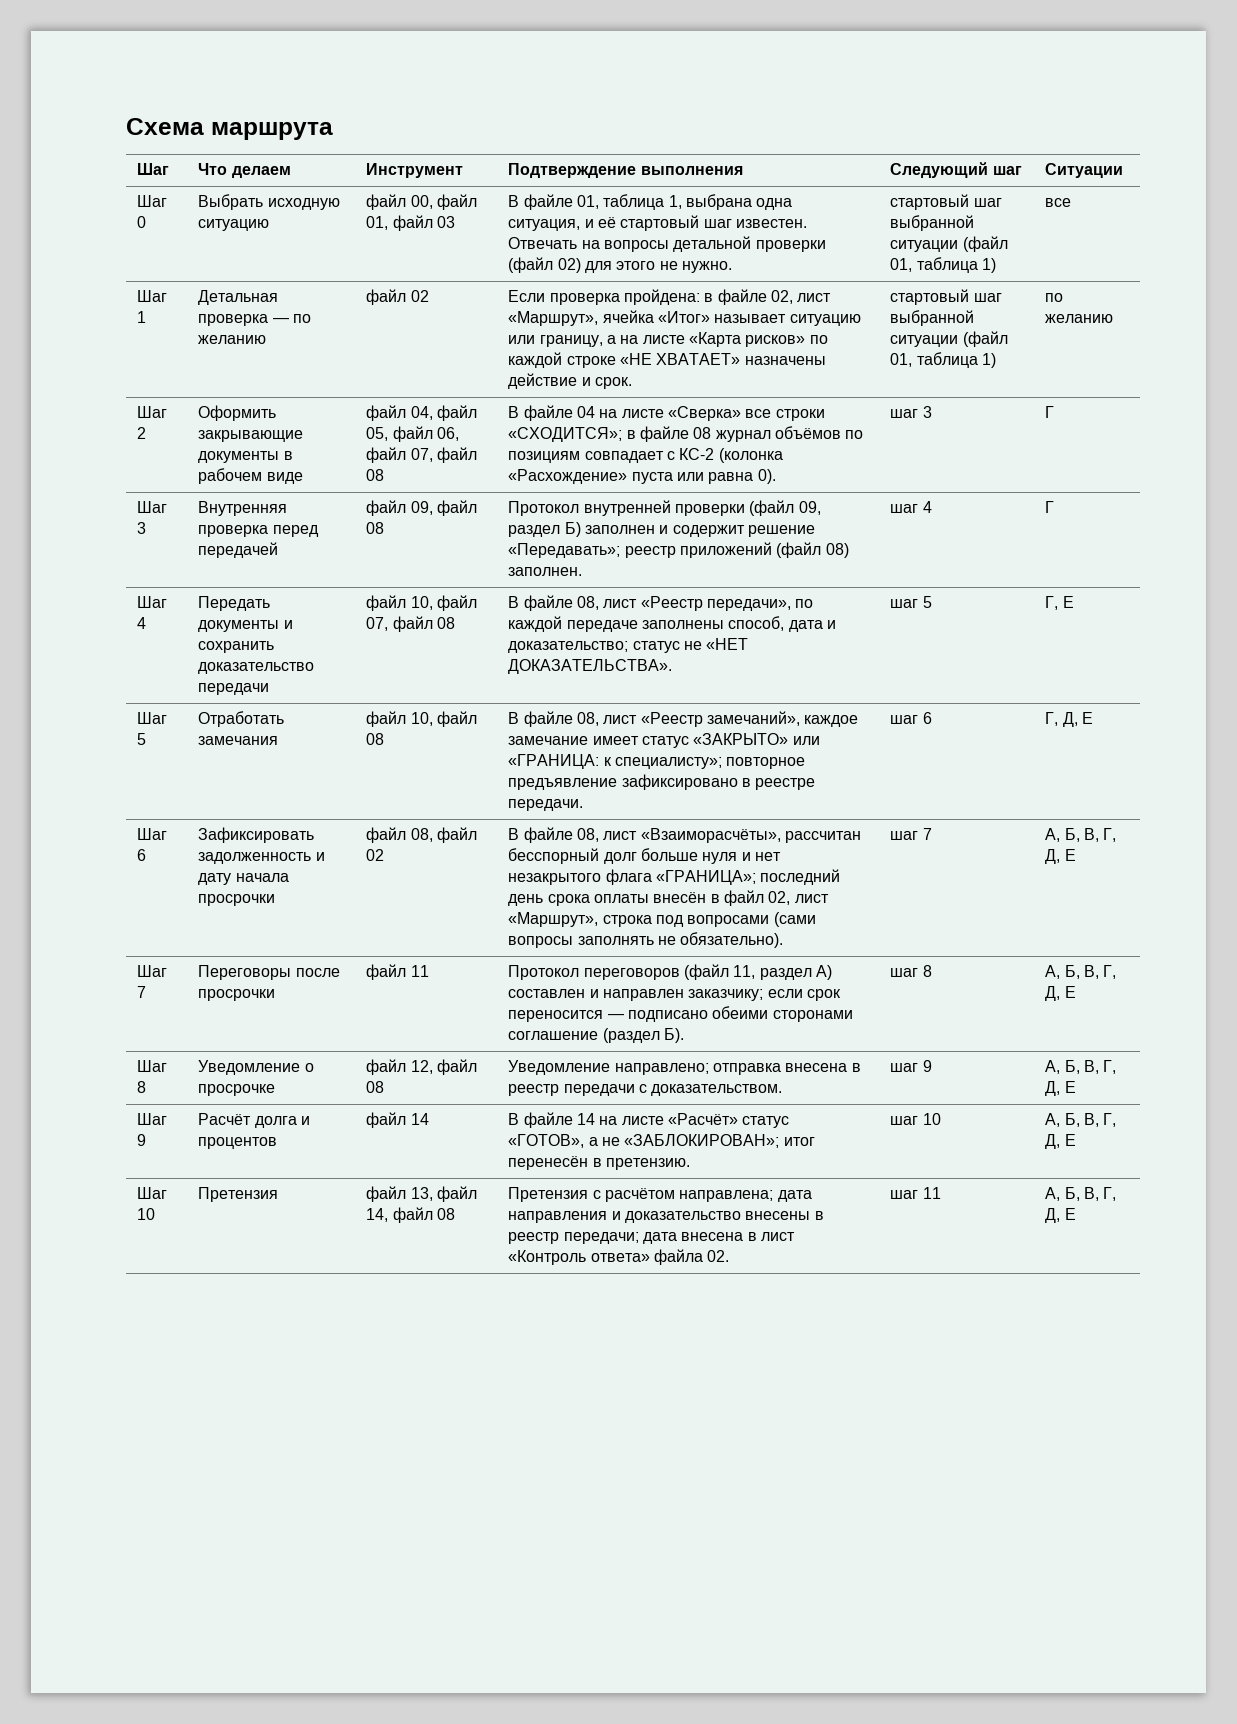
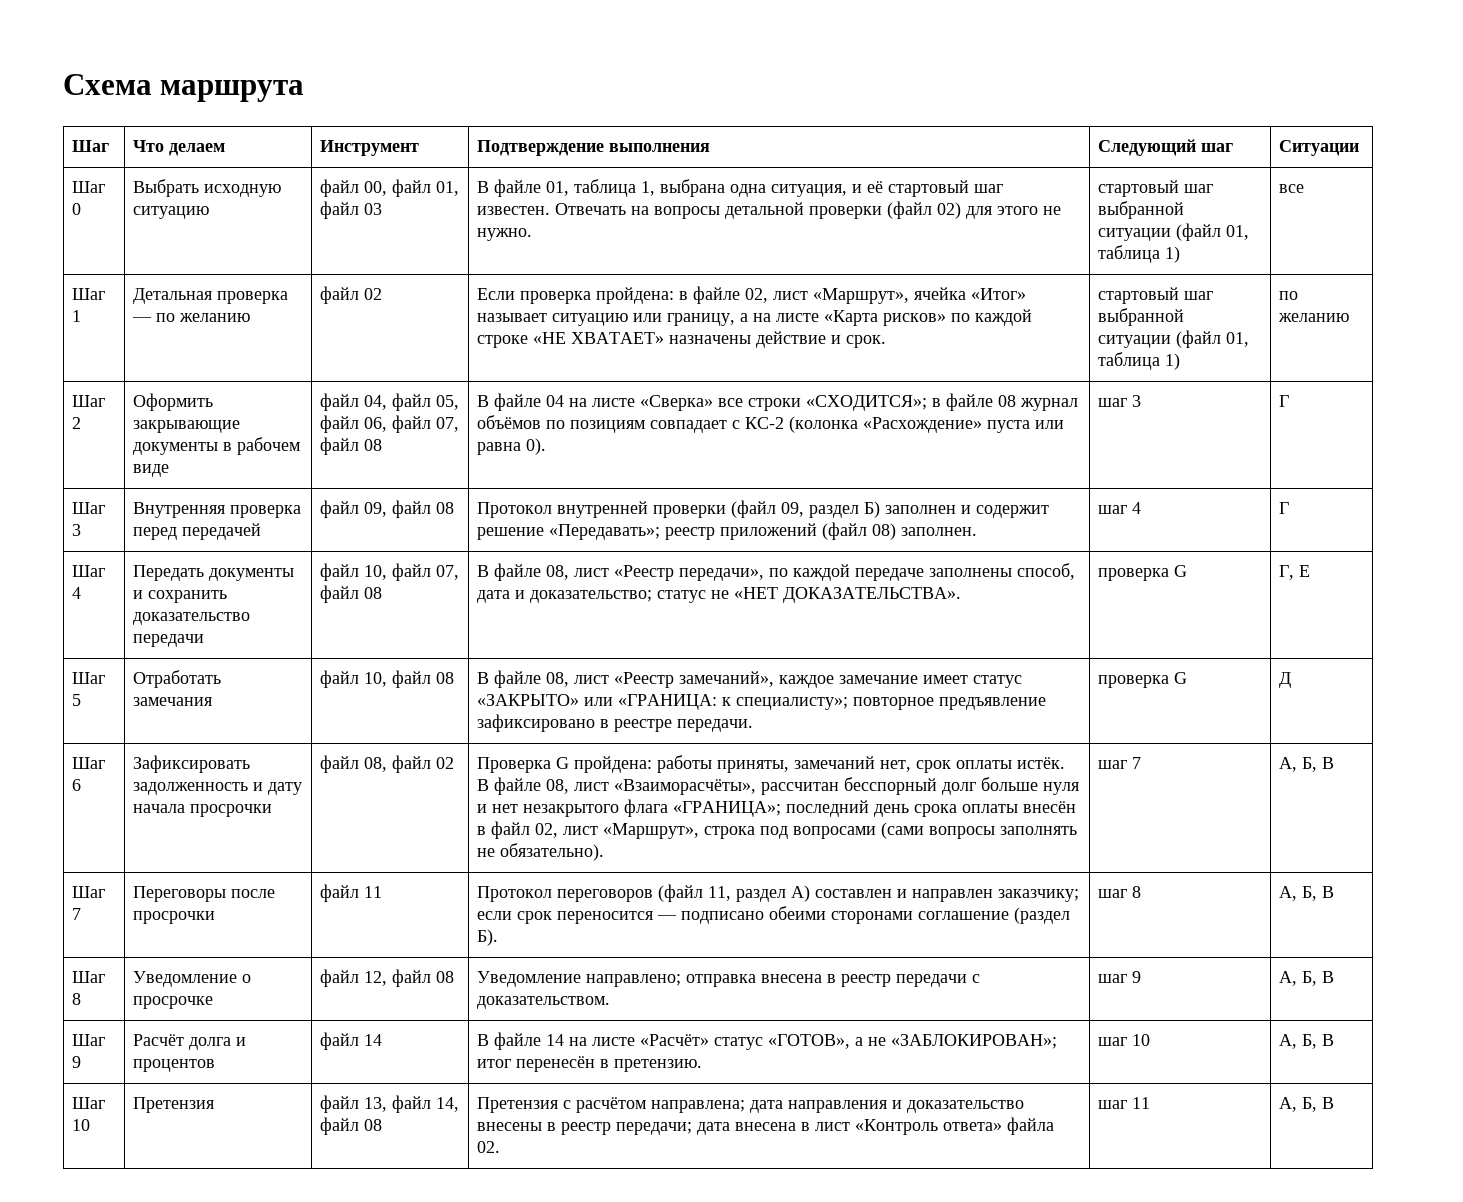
[890,596,932,608] шаг 5 -> [1098,565,1188,581] проверка G
[890,712,932,724] [1045,712,1094,727] шаг 6 | Г, Д, Е -> [1098,672,1188,688] [1279,672,1292,688] проверка G | Д
(385, 855) none -> [477,755,1066,773] Проверка G пройдена: работы приняты, замечаний нет, срок оплаты истёк.
[1084,828,1117,842] [1045,849,1076,864] В, Г, Д, Е -> [1322,757,1335,769] В
[1084,965,1117,979] [1045,986,1076,1001] В, Г, Д, Е -> [1322,886,1335,898] В
[1084,1060,1117,1074] [1045,1081,1076,1096] В, Г, Д, Е -> [1322,971,1335,983] В
[1084,1113,1117,1127] [1045,1134,1076,1149] В, Г, Д, Е -> [1322,1034,1335,1046] В
[1084,1187,1117,1201] [1045,1208,1076,1223] В, Г, Д, Е -> [1322,1097,1335,1109] В

